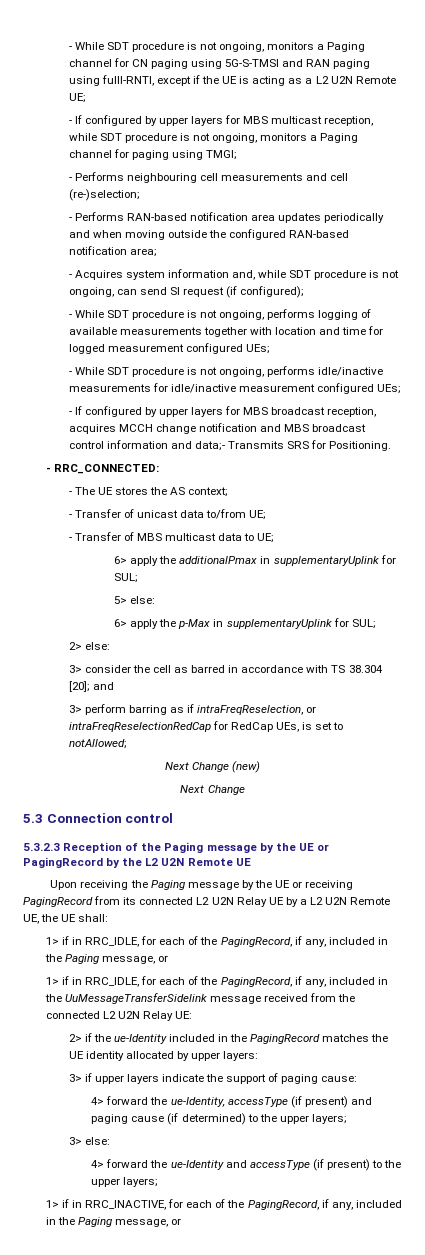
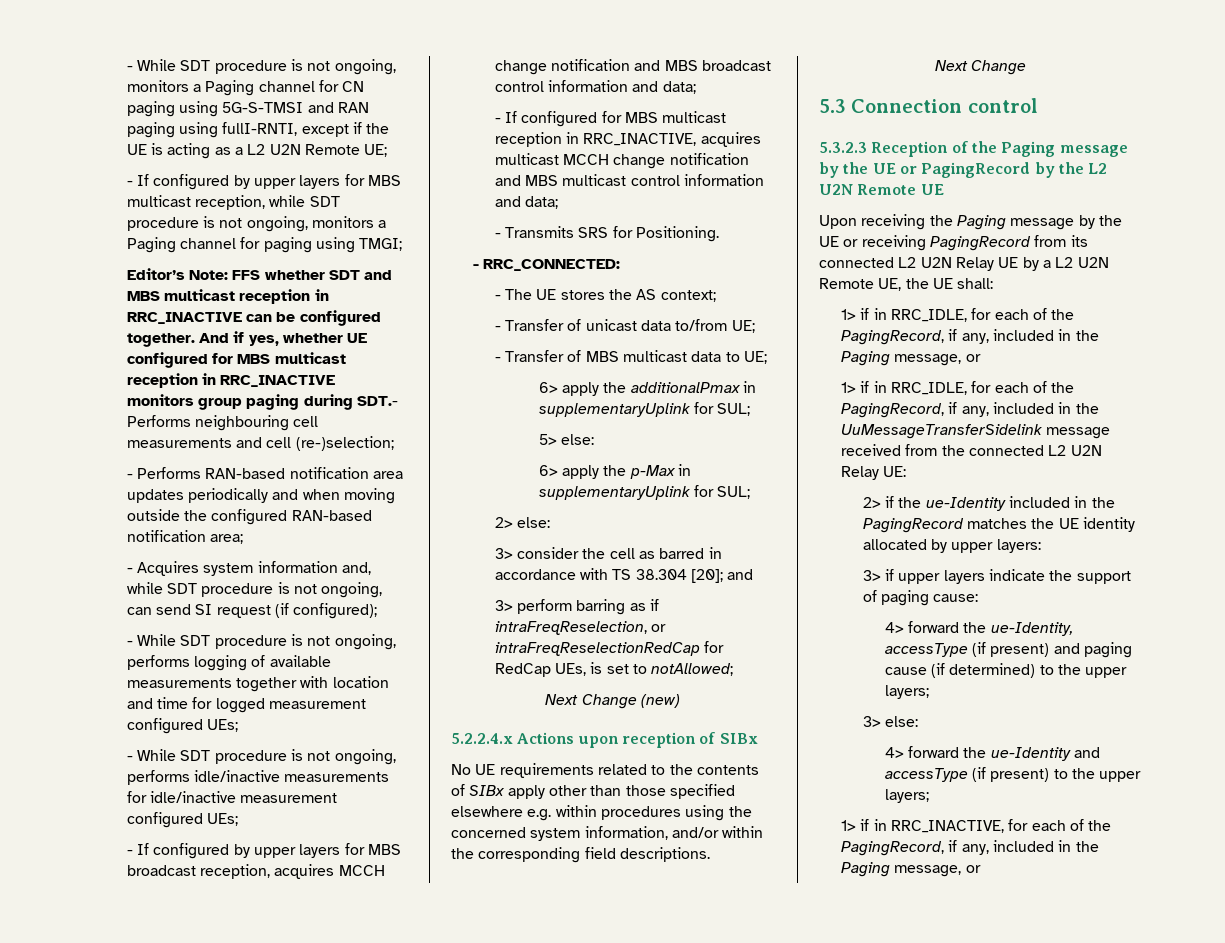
[68,177,72,181] - -> [126,268,393,280] [126,289,329,304] [126,310,381,326] [126,331,368,347] [126,352,346,368] [126,373,336,388] [126,394,399,410] Editor’s Note: FFS whether SDT and MBS multicast reception in RRC_INACTIVE can be configured together. And if yes, whether UE configured for MBS multicast reception in RRC_INACTIVE monitors group paging during SDT.-
[194,441,225,451] data;- -> [662,81,696,94] [494,111,727,127] [494,132,761,147] [494,153,749,169] [494,174,765,186] [494,196,559,209] [494,233,501,238] data; // - If configured for MBS multicast reception in RRC_INACTIVE, acquires multicast MCCH change notification and MBS multicast control information and data; // -
(261, 767) none -> [451,732,758,748] [451,763,759,778] [451,784,735,799] [451,805,752,821] [451,826,764,841] [451,847,710,863] // 5.2.2.4.x Actions upon reception of SIBx // No UE requirements related to the contents of SIBx apply other than those specified elsewhere e.g. within procedures using the concerned system information, and/or within the corresponding field descriptions.

